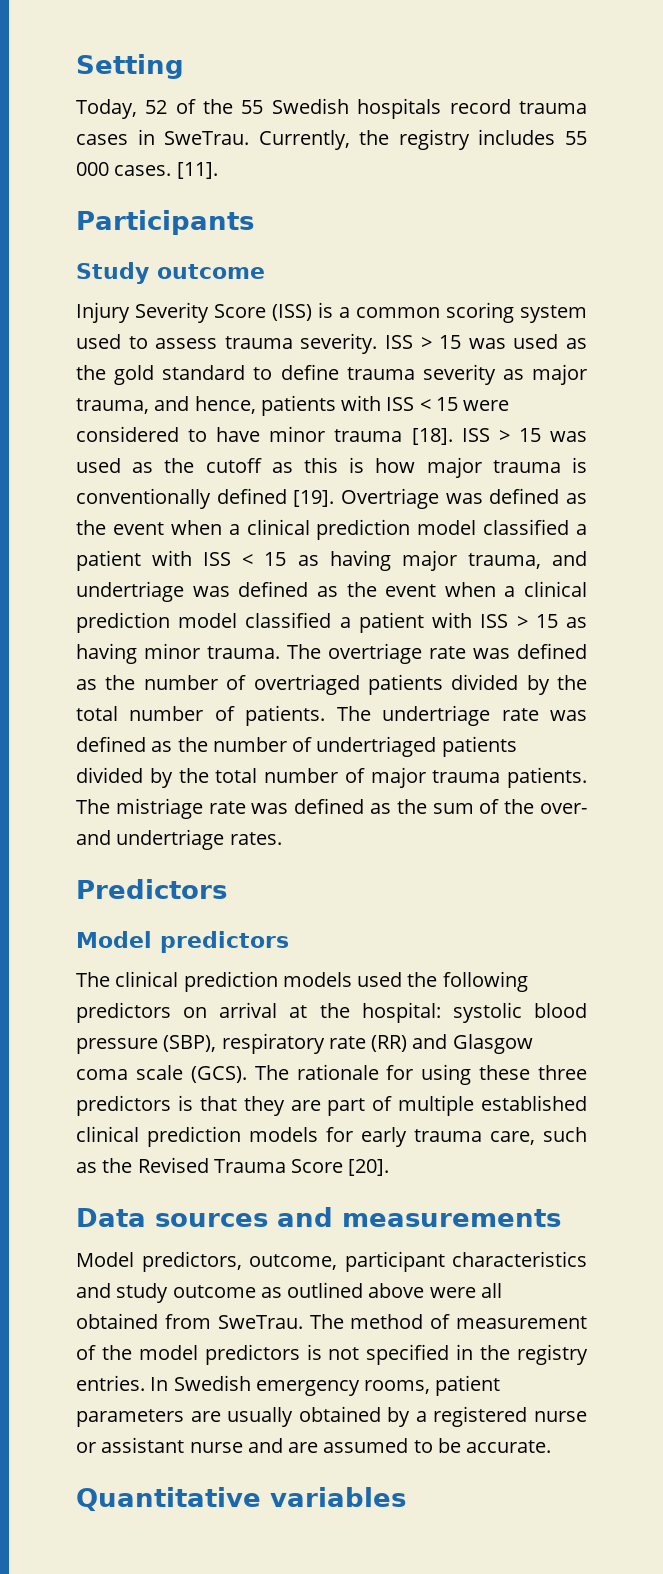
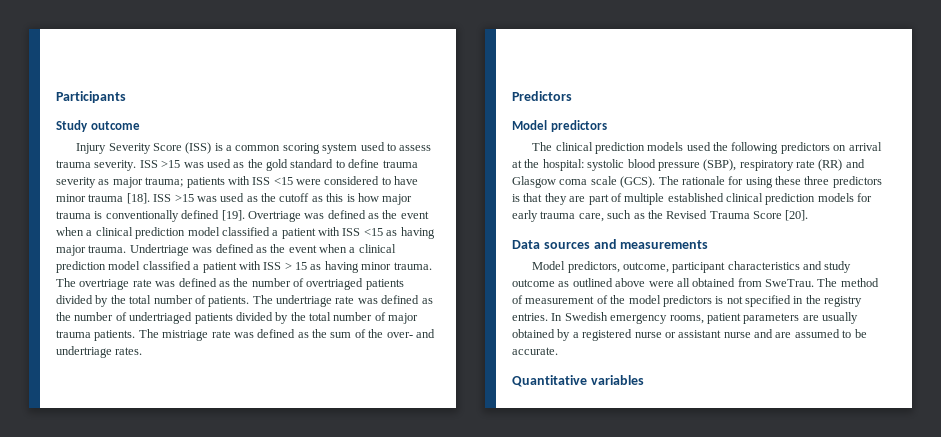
[76,54,184,79] [76,98,587,119] [76,129,587,150] [76,162,218,179] Setting // Today, 52 of the 55 Swedish hospitals record trauma cases in SweTrau. Currently, the registry includes 55 000 cases. [11]. // -> (56, 97) none
[420,335,462,349] > 15 -> [161,160,181,168] >15
[76,396,256,414] trauma, and hence, -> [145,177,184,187] trauma;
[419,397,458,411] < 15 -> [273,177,293,185] <15
[498,428,541,442] > 15 -> [174,194,194,202] >15
[242,552,287,566] < 15 -> [363,228,383,236] <15
[467,551,587,569] [76,581,184,602] trauma, and undertriage -> [88,244,189,256] trauma. Undertriage

